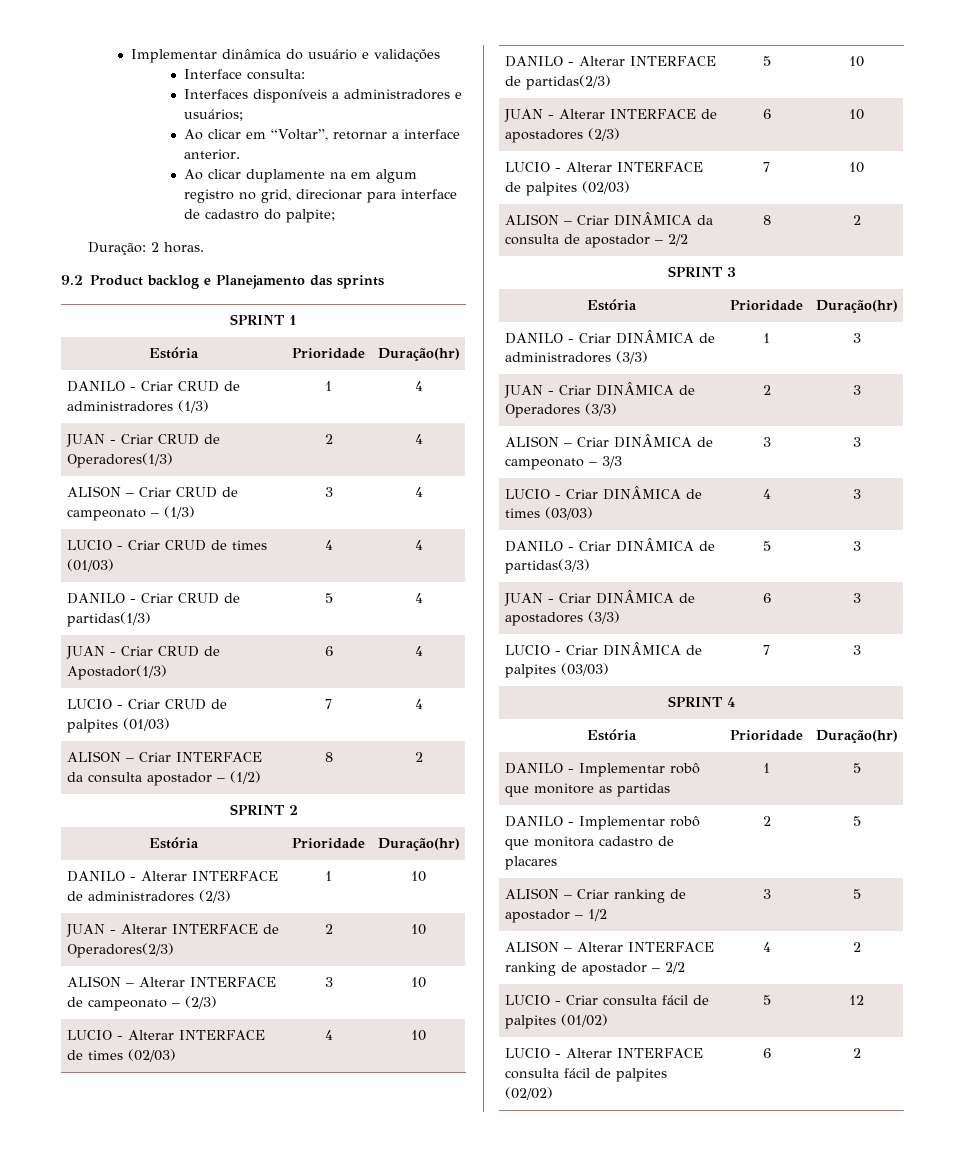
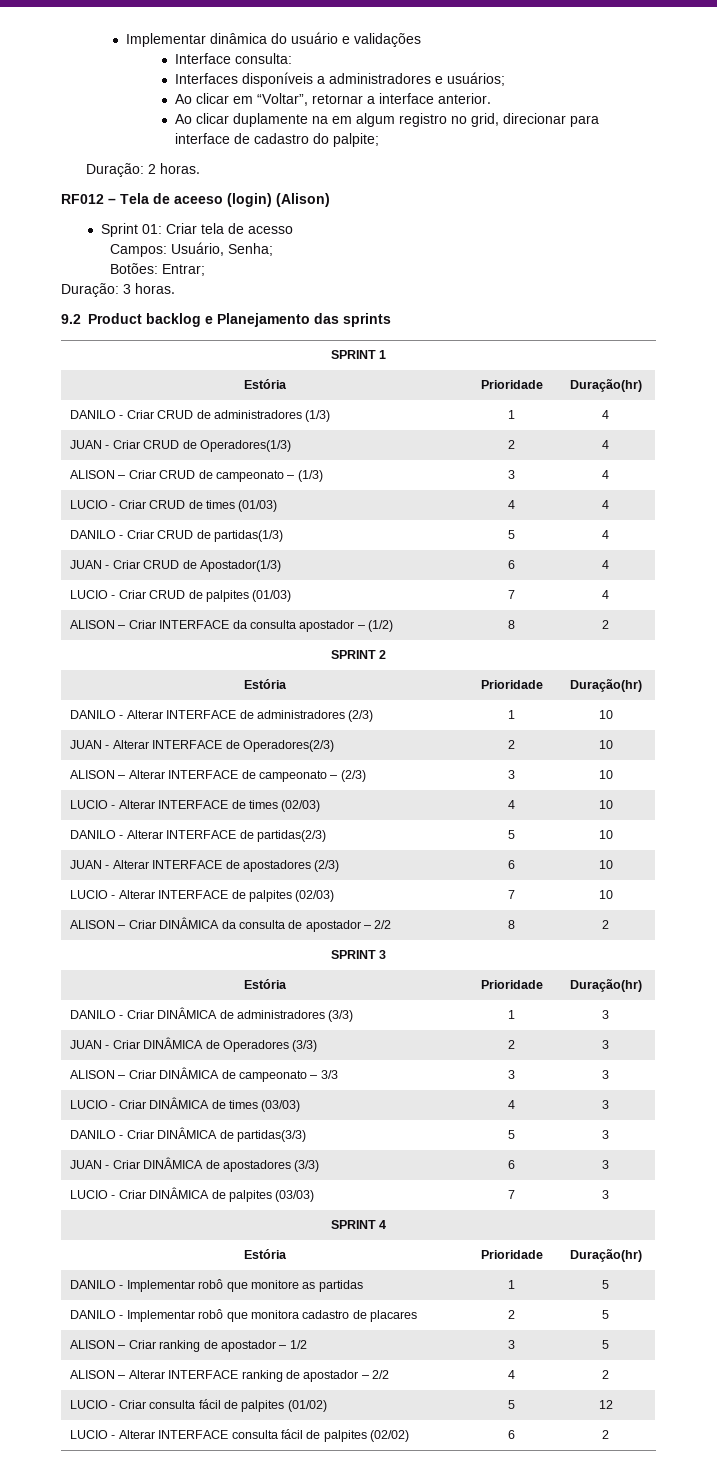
(204, 247) none -> [61,193,330,207] [100,223,293,237] [110,242,274,257] [110,263,206,276] [61,283,175,297] // RF012 – Tela de aceeso (login) (Alison) // Sprint 01: Criar tela de acesso // Campos: Usuário, Senha; // Botões: Entrar; // Duração: 3 horas.

